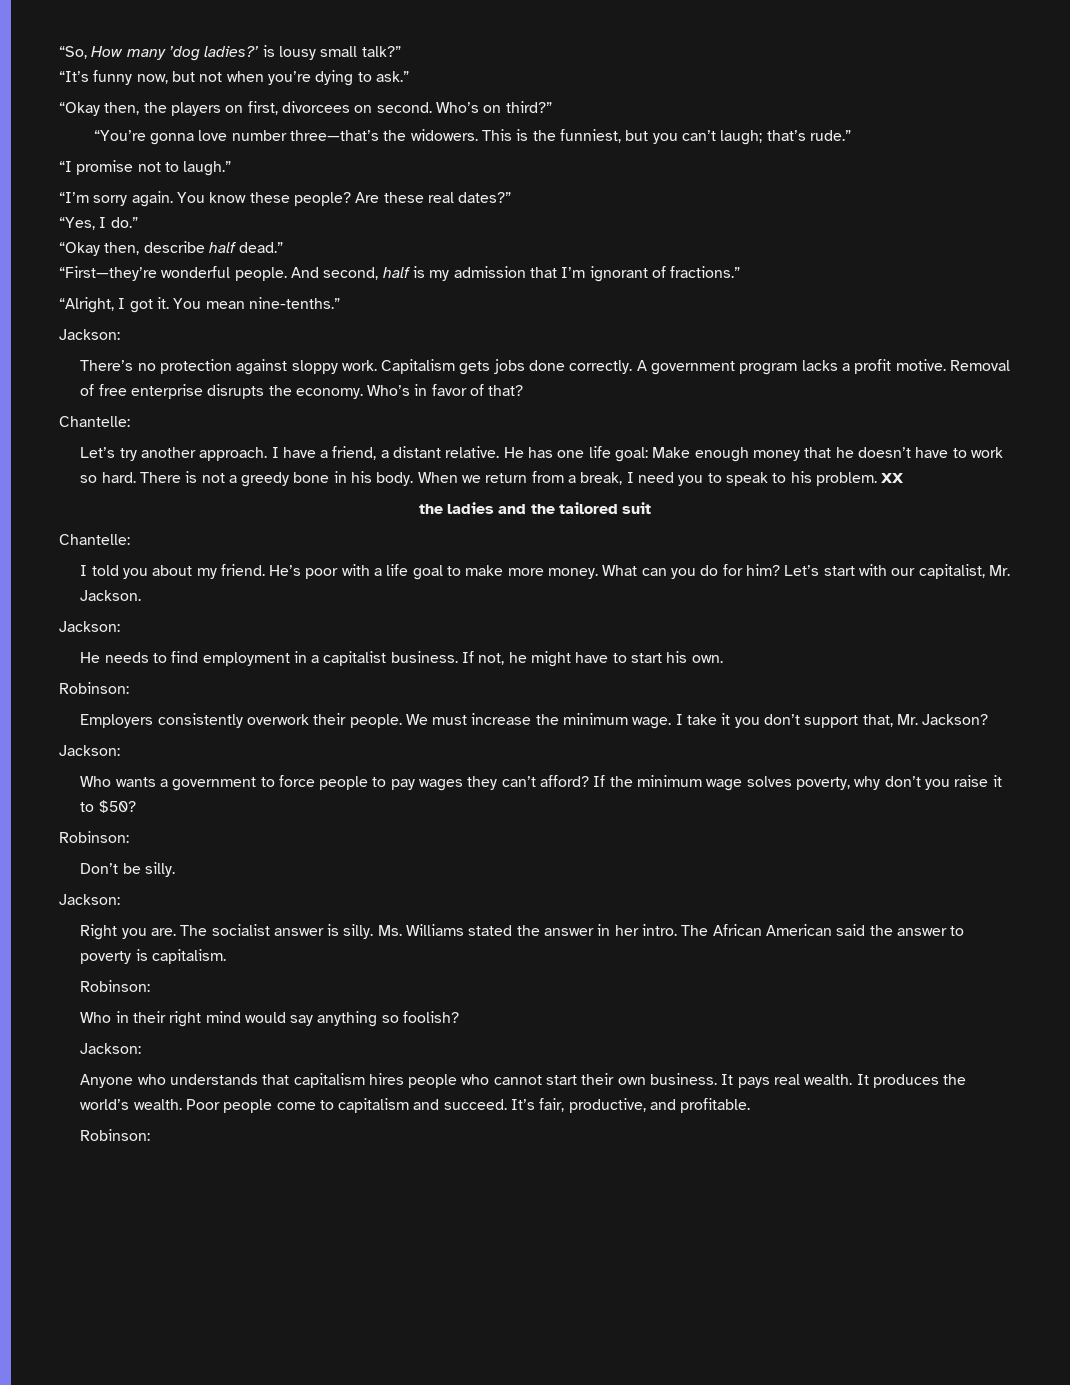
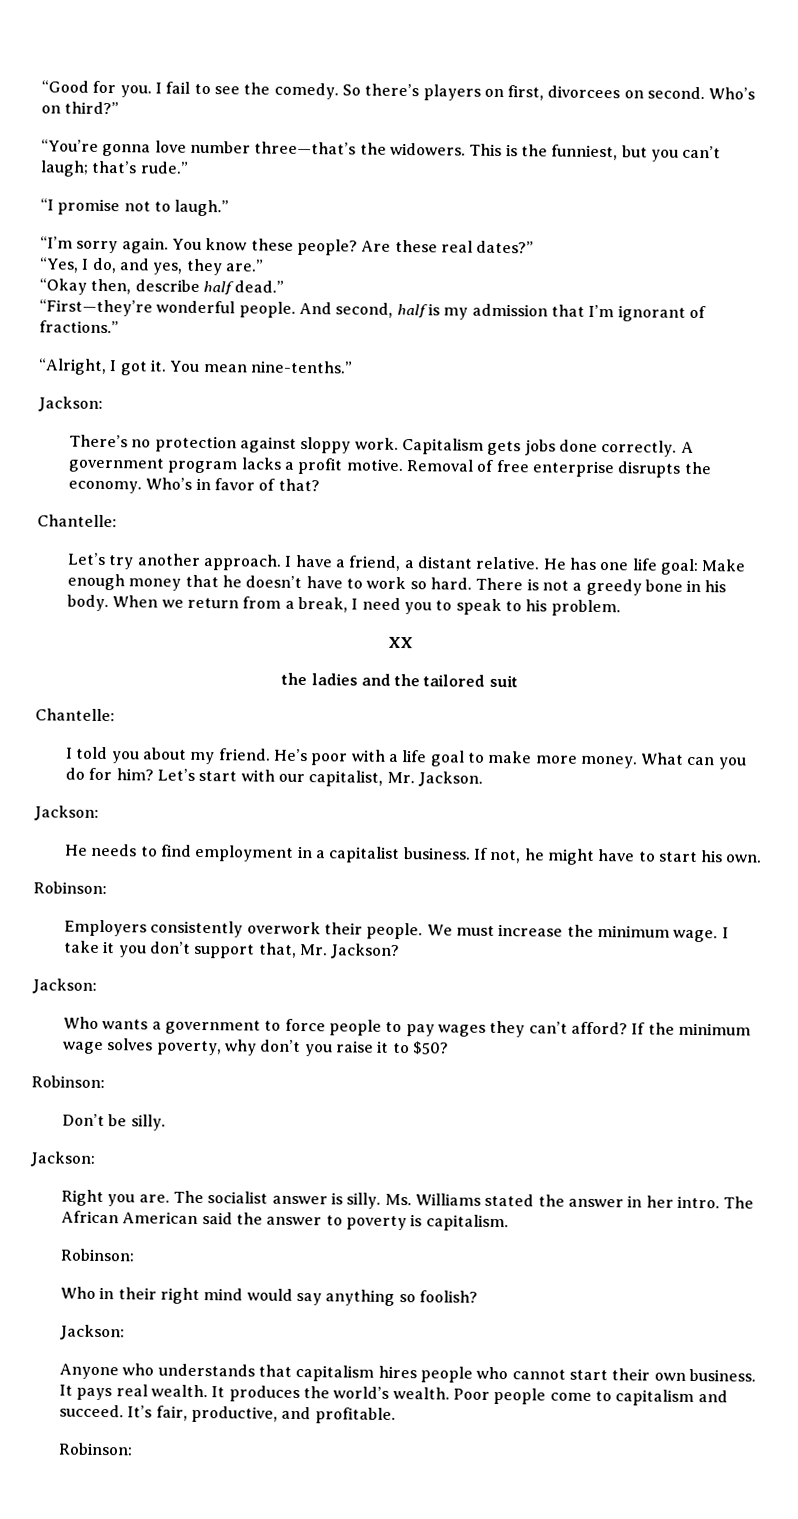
[59,45,401,61] [59,70,409,86] [59,102,167,116] “So, How many ’dog ladies?’ is lousy small talk?” // “It’s funny now, but not when you’re dying to ask.” // “Okay then, the -> [41,80,420,100] “Good for you. I fail to see the comedy. So there’s
[110,217,138,228] do.” -> [91,257,264,276] do, and yes, they are.”
(877, 479) none -> (621, 608) //

